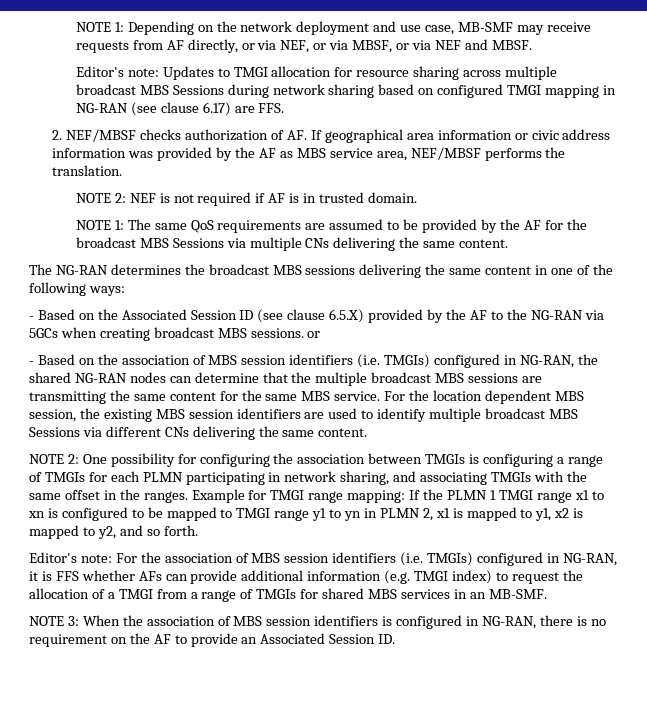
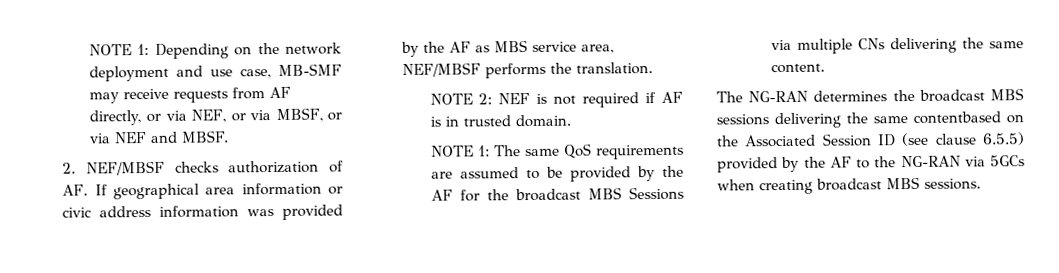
[75,66,558,80] [75,84,616,98] [75,102,285,116] // Editor's note: Updates to TMGI allocation for resource sharing across multiple broadcast MBS Sessions during network sharing based on configured TMGI mapping in NG-RAN (see clause 6.17) are FFS. -> (230, 136) none
[485,264,613,275] [29,282,125,296] [29,309,75,320] content in one of the following ways: // - Based -> [913,111,1001,124] contentbased
[329,309,365,323] 6.5.X) -> [982,132,1025,146] 6.5.5)
[307,331,321,338] [29,354,598,368] [29,372,543,386] [29,390,584,404] [29,408,578,422] [29,426,368,440] [29,453,603,467] [29,471,587,485] [29,489,604,503] [28,507,584,521] [29,525,198,539] [29,552,617,566] [29,570,583,584] [29,588,547,602] [29,615,606,629] [29,633,396,647] or // - Based on the association of MBS session identifiers (i.e. TMGIs) configured in NG-RAN, the shared NG-RAN nodes can determine that the multiple broadcast MBS sessions are transmitting the same content for the same MBS service. For the location dependent MBS session, the existing MBS session identifiers are used to identify multiple broadcast MBS Sessions via different CNs delivering the same content. // NOTE 2: One possibility for configuring the association between TMGIs is configuring a range of TMGIs for each PLMN participating in network sharing, and associating TMGIs with the same offset in the ranges. Example for TMGI range mapping: If the PLMN 1 TMGI range x1 to xn is configured to be mapped to TMGI range y1 to yn in PLMN 2, x1 is mapped to y1, x2 is mapped to y2, and so forth. // Editor's note: For the association of MBS session identifiers (i.e. TMGIs) configured in NG-RAN, it is FFS whether AFs can provide additional information (e.g. TMGI index) to request the allocation of a TMGI from a range of TMGIs for shared MBS services in an MB-SMF. // NOTE 3: When the association of MBS session identifiers is configured in NG-RAN, there is no requirement on the AF to provide an Associated Session ID. -> (981, 184) none

